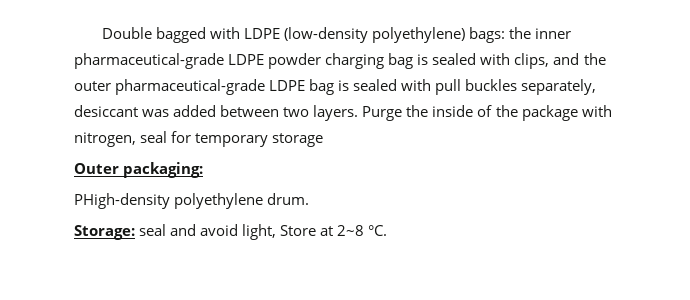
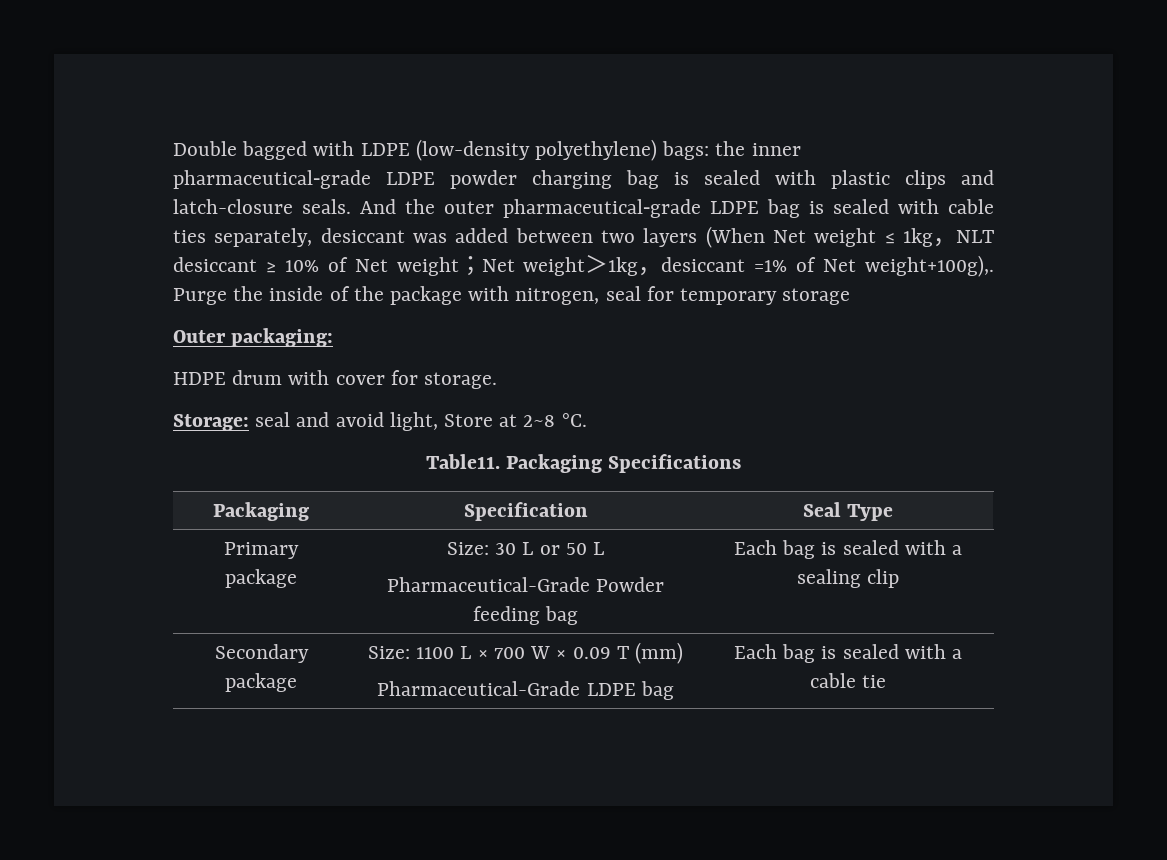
[514,53,580,69] clips, and -> [831,170,994,189] [173,199,396,214] plastic clips and latch-closure seals. And
[435,79,518,95] pull buckles -> [948,199,994,214] [173,230,206,243] cable ties
[313,105,359,121] layers. -> [643,226,995,248] [173,255,994,277] layers (When Net weight ≤ 1kg，NLT desiccant ≥ 10% of Net weight；Net weight＞1kg，desiccant =1% of Net weight+100g),.
[74,193,310,209] PHigh-density polyethylene drum. -> [173,370,498,389] HDPE drum with cover for storage.
(388, 230) none -> [425,454,742,473] [213,502,309,521] [463,502,588,521] [802,502,894,521] [224,542,299,559] [225,569,297,588] [446,542,605,555] [386,577,665,592] [472,606,579,625] [733,540,963,559] [796,569,900,588] [214,644,309,663] [225,673,297,692] [368,642,683,664] [377,681,674,700] [733,644,963,663] [809,673,887,688] // Table11. Packaging Specifications // Packaging | Specification | Seal Type // Primary package | Size: 30 L or 50 L // Pharmaceutical-Grade Powder feeding bag | Each bag is sealed with a sealing clip // Secondary package | Size: 1100 L × 700 W × 0.09 T (mm) // Pharmaceutical-Grade LDPE bag | Each bag is sealed with a cable tie

